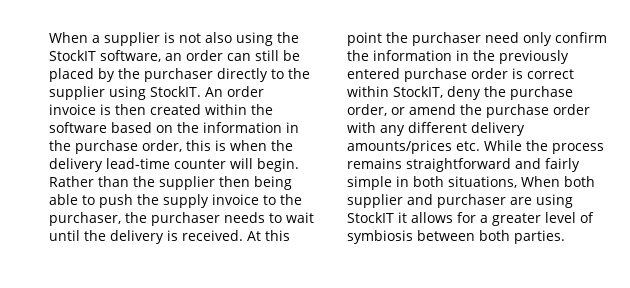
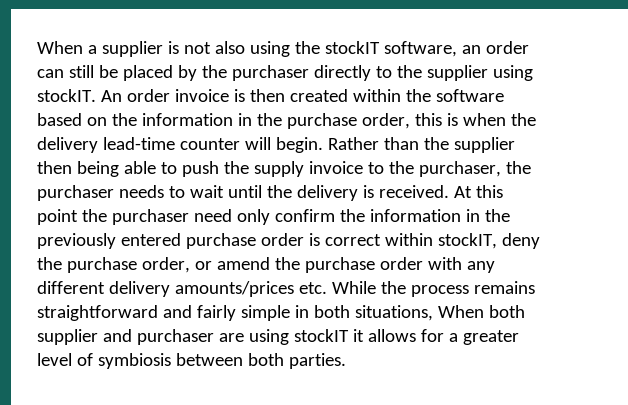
[49,50,96,61] StockIT -> [324,41,380,54] stockIT
[150,86,201,97] StockIT. -> [37,89,96,102] stockIT.
[393,86,443,98] StockIT, -> [437,233,497,249] stockIT,
[347,212,394,223] StockIT -> [293,329,349,342] stockIT

